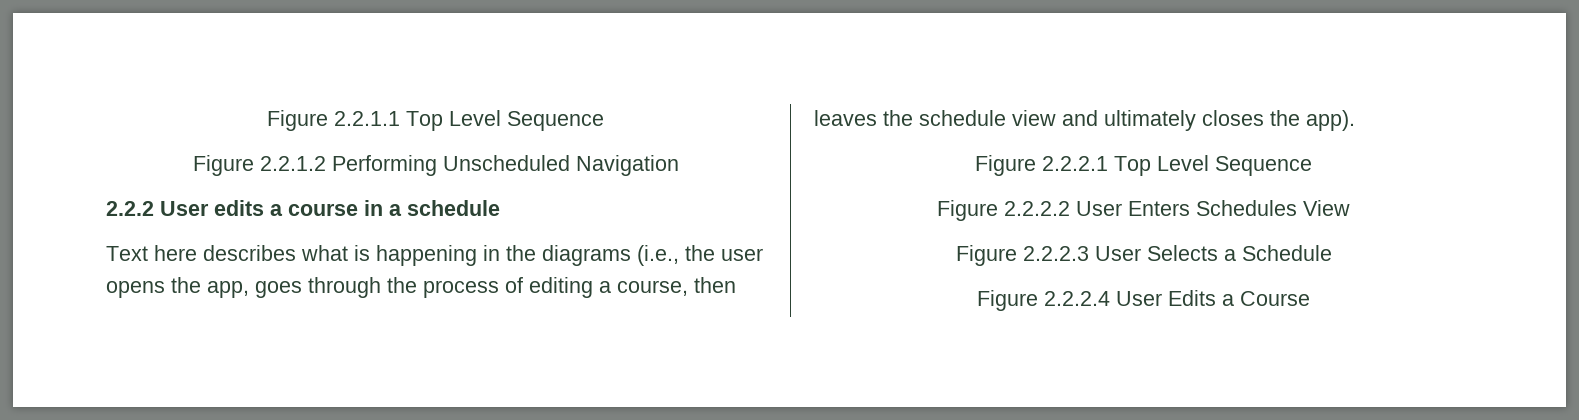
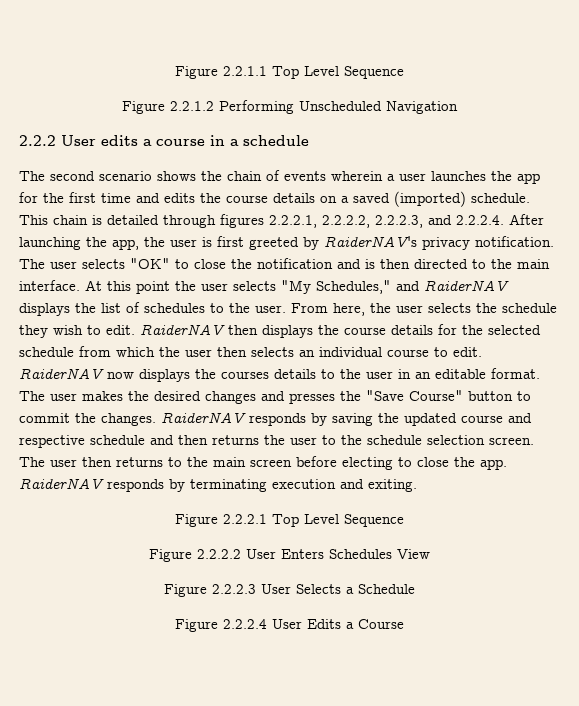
[106,245,763,266] [106,277,736,298] [814,110,1355,131] Text here describes what is happening in the diagrams (i.e., the user opens the app, goes through the process of editing a course, then leaves the schedule view and ultimately closes the app). -> [19,170,540,184] [19,191,530,207] [19,214,544,228] [19,236,554,250] [19,258,550,269] [19,280,509,294] [19,302,557,316] [19,324,541,338] [19,346,482,357] [19,368,540,382] [19,390,531,404] [19,412,532,426] [19,435,534,448] [19,456,507,470] [19,478,417,492] The second scenario shows the chain of events wherein a user launches the app for the first time and edits the course details on a saved (imported) schedule. This chain is detailed through figures 2.2.2.1, 2.2.2.2, 2.2.2.3, and 2.2.2.4. After launching the app, the user is first greeted by RaiderNAV's privacy notification. The user selects "OK" to close the notification and is then directed to the main interface. At this point the user selects "My Schedules," and RaiderNAV displays the list of schedules to the user. From here, the user selects the schedule they wish to edit. RaiderNAV then displays the course details for the selected schedule from which the user then selects an individual course to edit. RaiderNAV now displays the courses details to the user in an editable format. The user makes the desired changes and presses the "Save Course" button to commit the changes. RaiderNAV responds by saving the updated course and respective schedule and then returns the user to the schedule selection screen. The user then returns to the main screen before electing to close the app. RaiderNAV responds by terminating execution and exiting.

